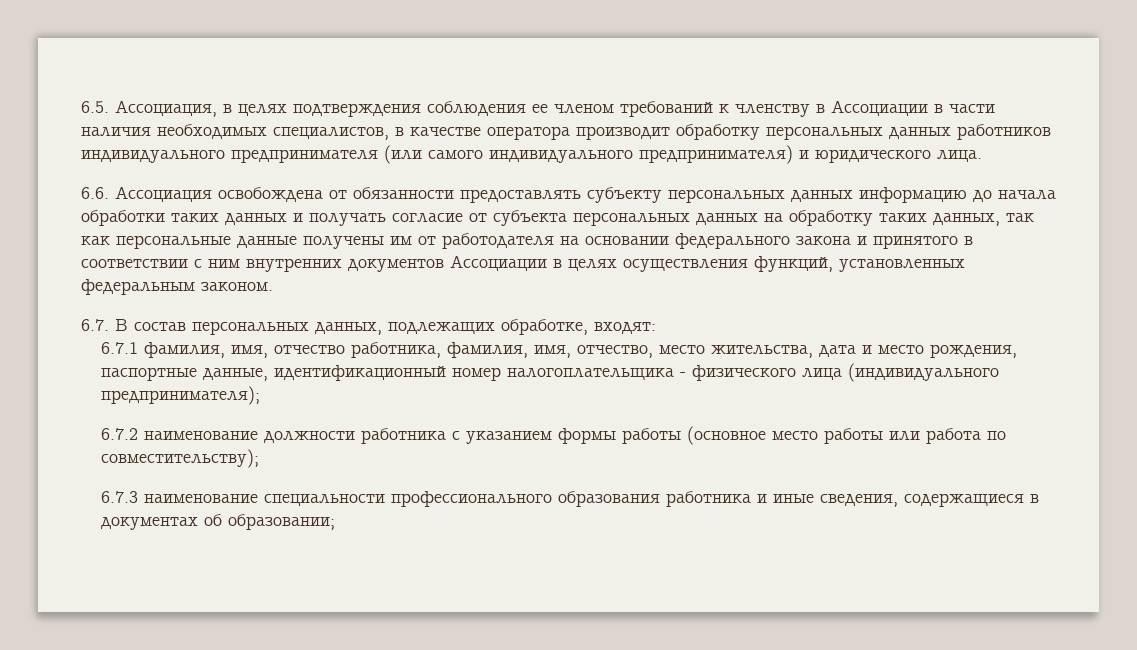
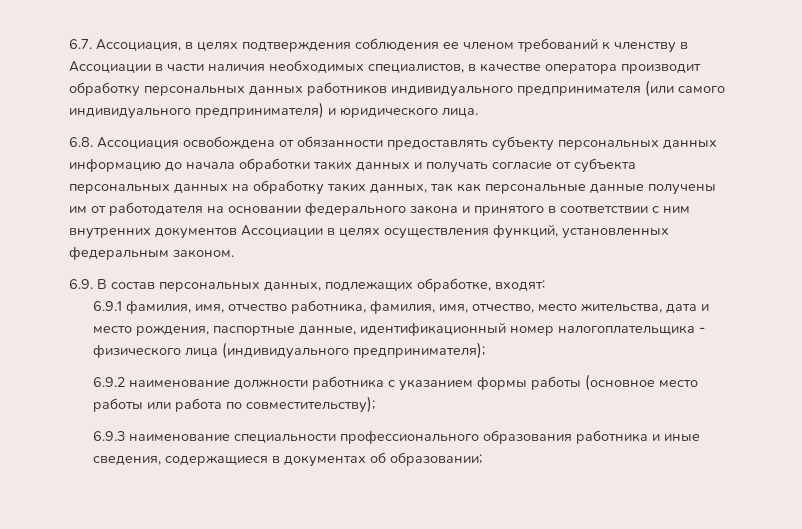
[81,101,109,113] 6.5. -> [69,39,92,49] 6.7.
[81,187,109,199] 6.6. -> [69,137,93,147] 6.8.
[81,319,109,331] 6.7. -> [69,279,93,289] 6.9.
[100,342,138,354] 6.7.1 -> [93,301,123,311] 6.9.1
[100,428,138,440] 6.7.2 -> [93,377,126,387] 6.9.2
[100,491,138,503] 6.7.3 -> [93,431,126,441] 6.9.3

